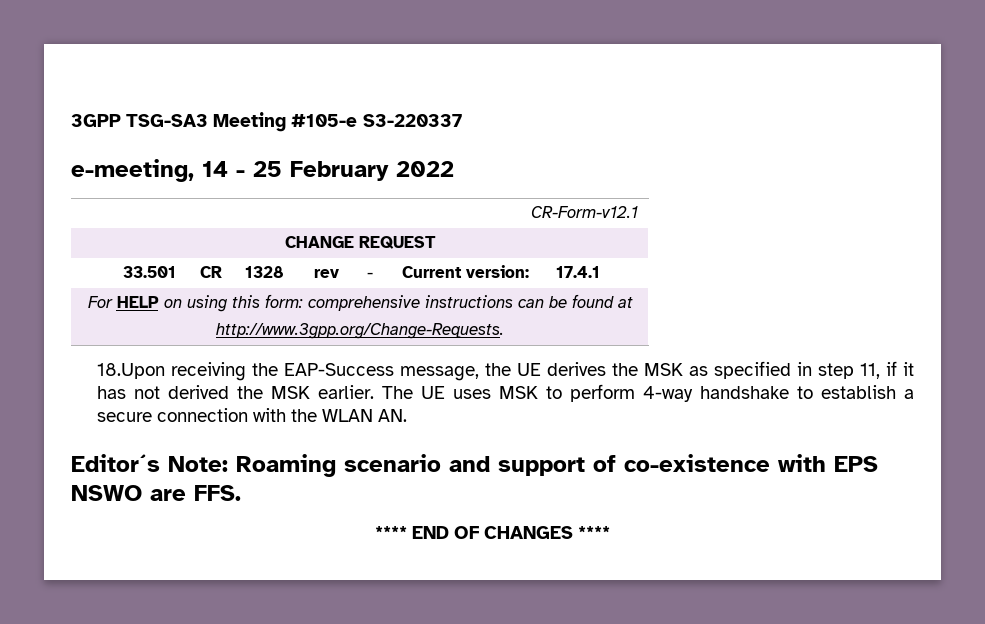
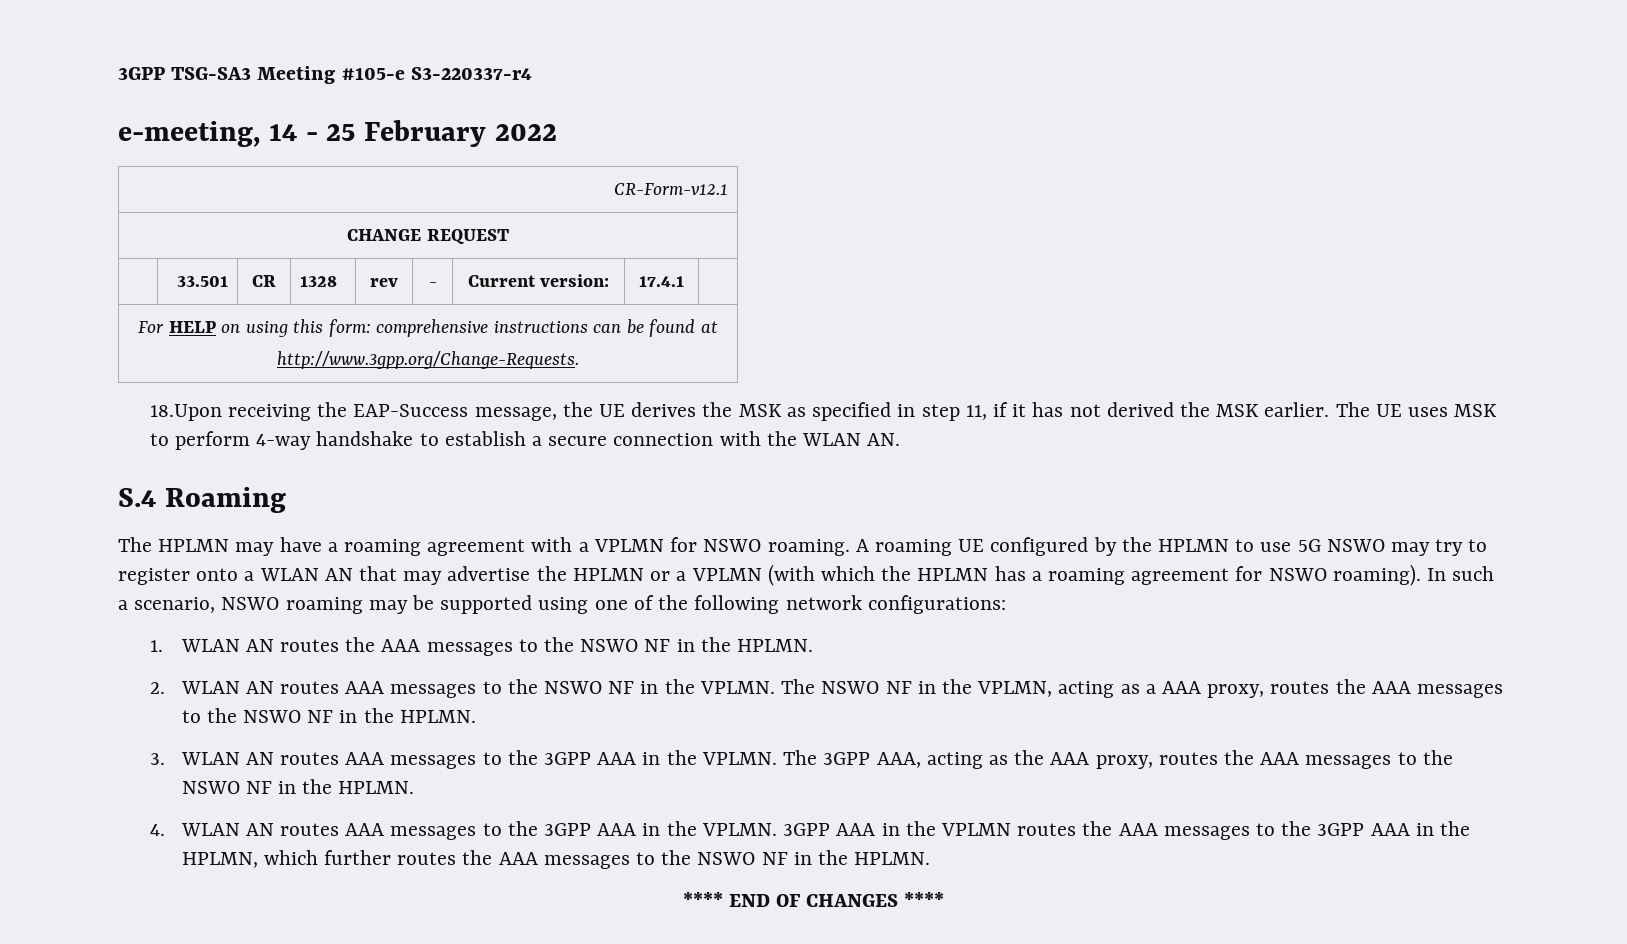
[362,114,462,127] S3-220337 -> [410,67,532,80] S3-220337-r4
[71,454,228,472] Editor´s Note: -> [118,488,156,507] S.4
[344,454,878,476] [71,485,241,501] scenario and support of co-existence with EPS NSWO are FFS. -> [118,537,1488,556] [118,564,1495,586] [118,595,1006,614] [149,637,814,656] [149,679,1504,698] [181,708,476,723] [149,750,1453,769] [181,779,415,794] [149,821,1471,840] [181,850,931,869] // The HPLMN may have a roaming agreement with a VPLMN for NSWO roaming. A roaming UE configured by the HPLMN to use 5G NSWO may try to register onto a WLAN AN that may advertise the HPLMN or a VPLMN (with which the HPLMN has a roaming agreement for NSWO roaming). In such a scenario, NSWO roaming may be supported using one of the following network configurations: // 1. WLAN AN routes the AAA messages to the NSWO NF in the HPLMN. // 2. WLAN AN routes AAA messages to the NSWO NF in the VPLMN. The NSWO NF in the VPLMN, acting as a AAA proxy, routes the AAA messages to the NSWO NF in the HPLMN. // 3. WLAN AN routes AAA messages to the 3GPP AAA in the VPLMN. The 3GPP AAA, acting as the AAA proxy, routes the AAA messages to the NSWO NF in the HPLMN. // 4. WLAN AN routes AAA messages to the 3GPP AAA in the VPLMN. 3GPP AAA in the VPLMN routes the AAA messages to the 3GPP AAA in the HPLMN, which further routes the AAA messages to the NSWO NF in the HPLMN.

